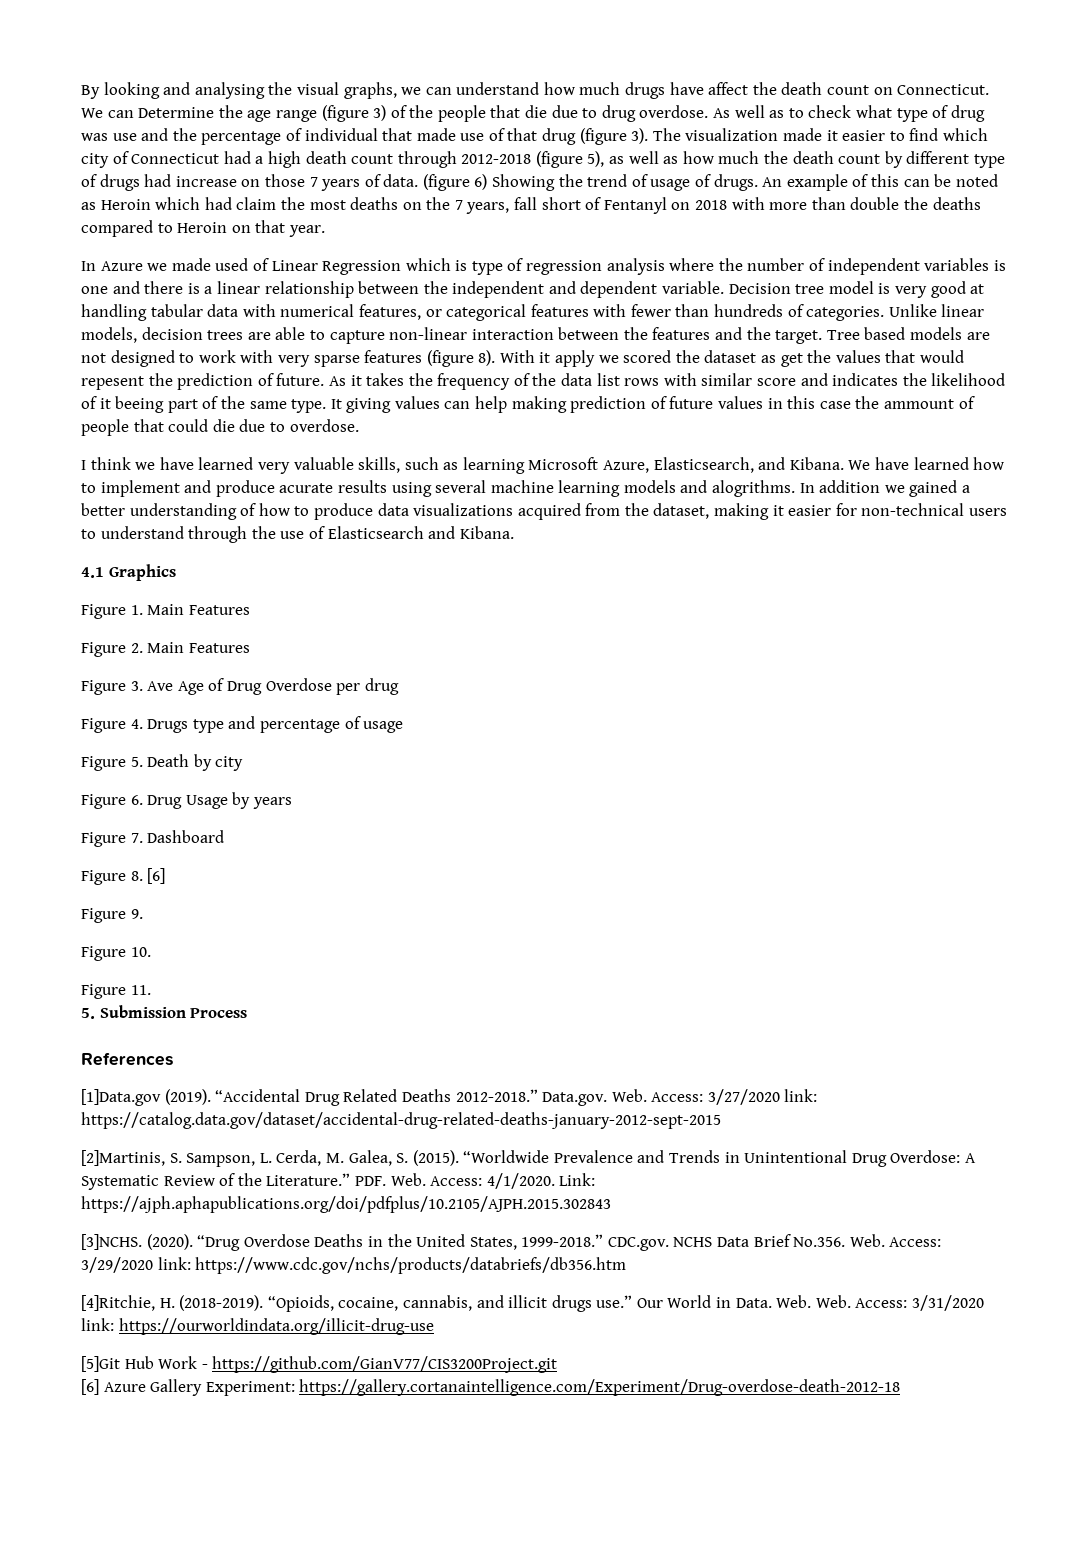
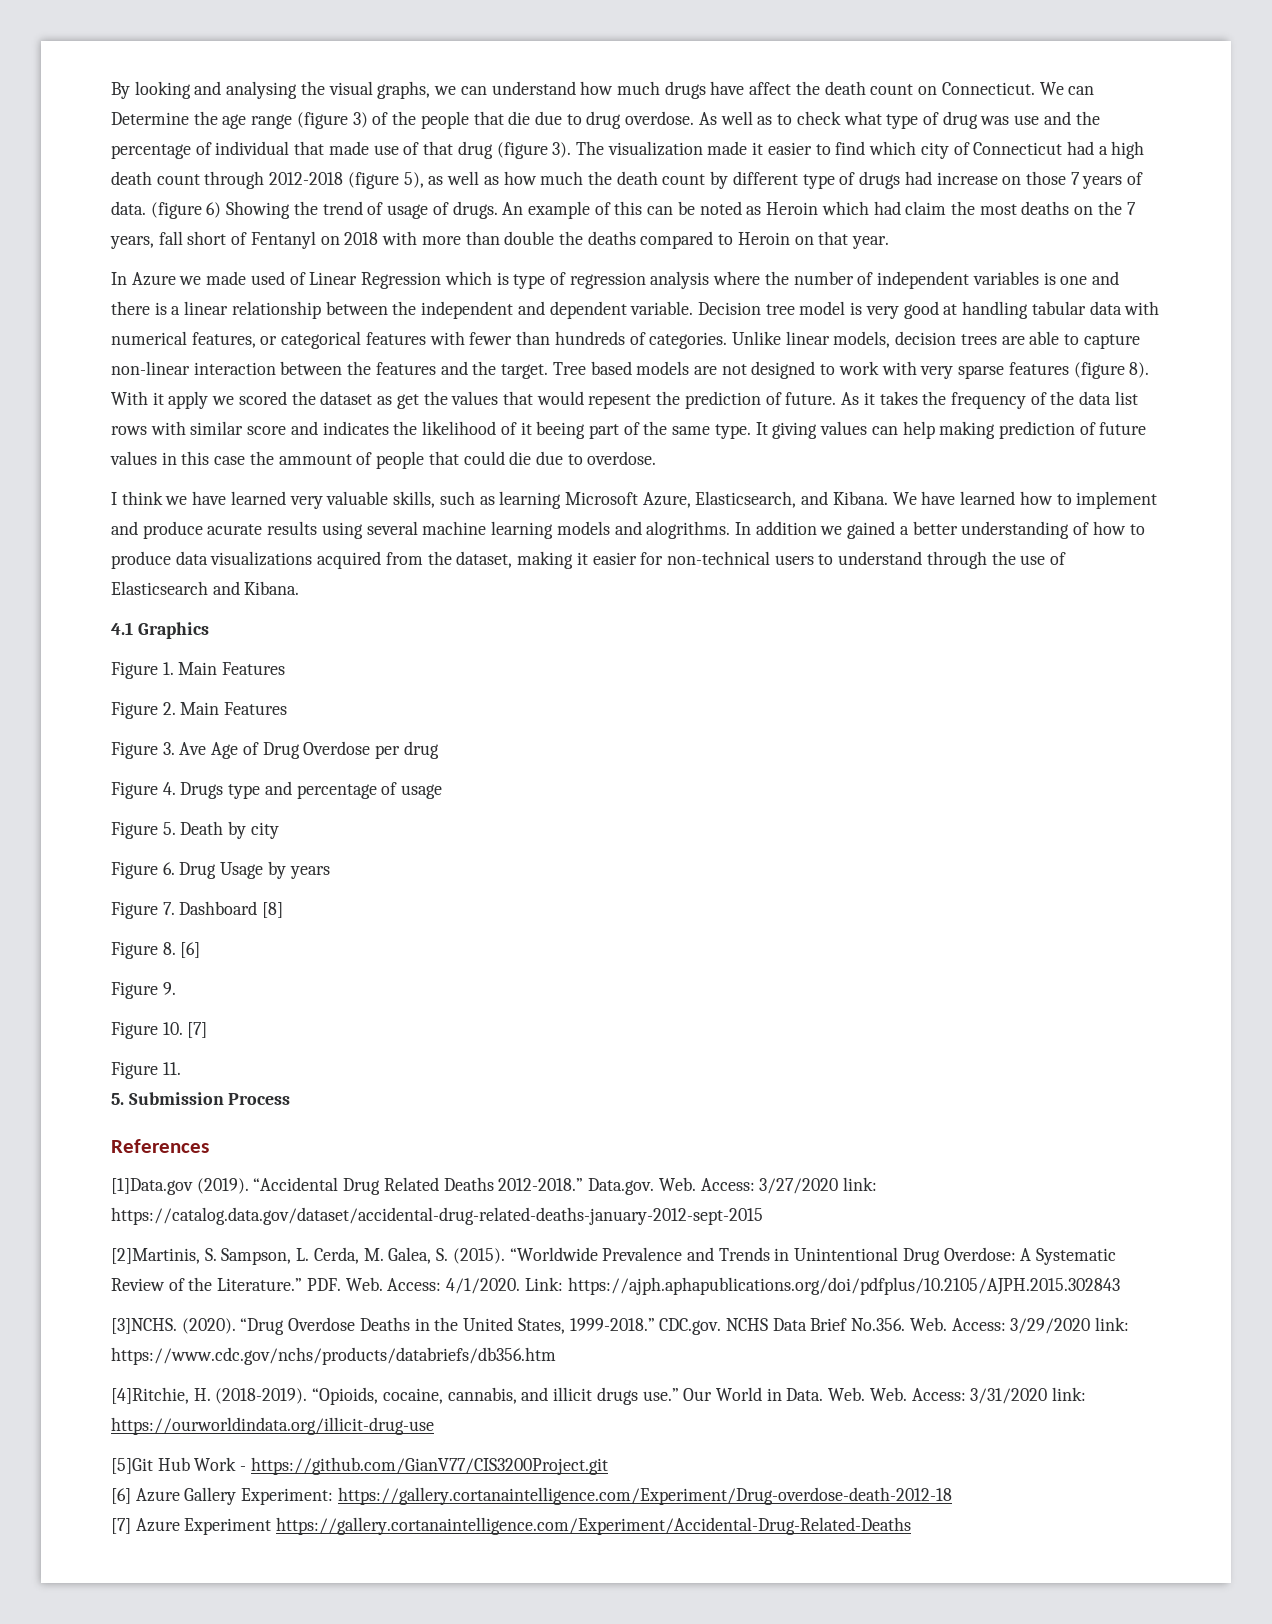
(225, 836) none -> [262,902,284,918] [8]
(151, 952) none -> [187,1022,208,1038] [7]
(901, 1387) none -> [111,1517,912,1535] // [7] Azure Experiment https://gallery.cortanaintelligence.com/Experiment/Accidental-Drug-Related-Deaths

